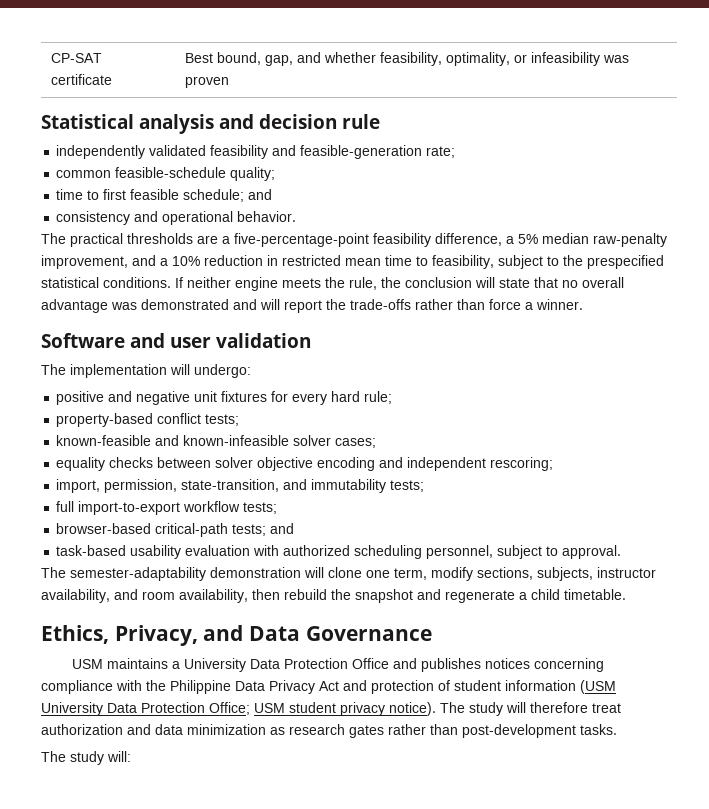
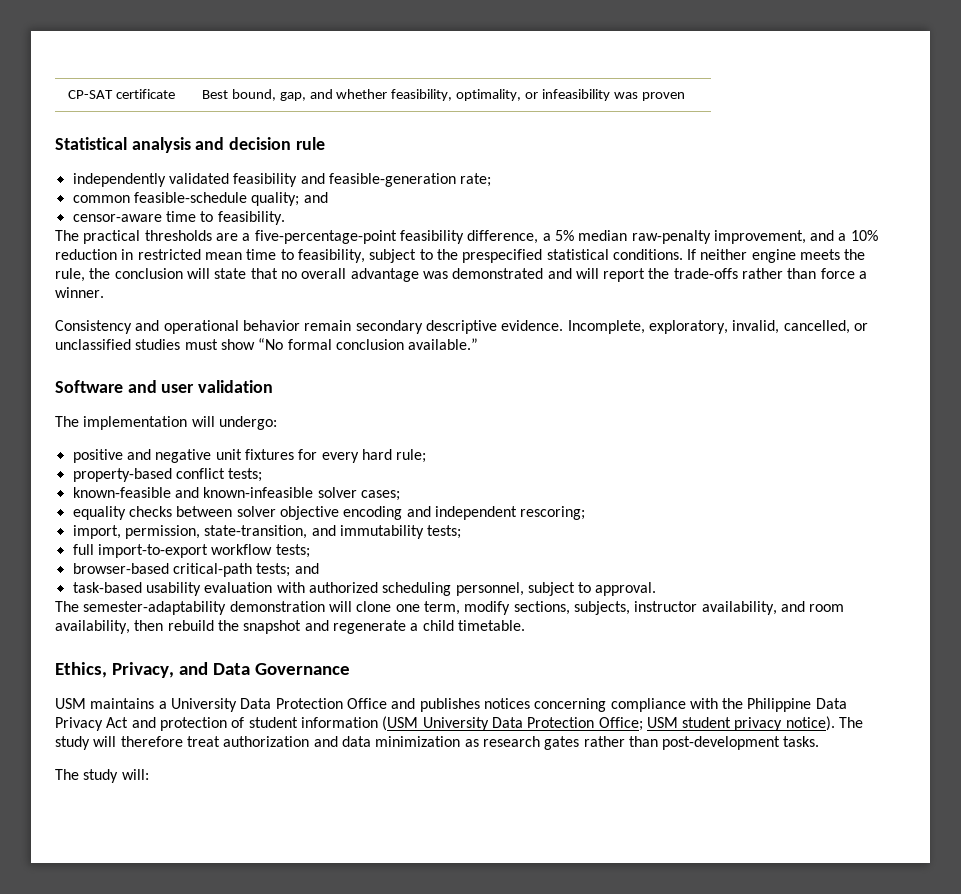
[56,189,273,202] [56,211,297,225] // time to first feasible schedule; and // consistency and operational behavior. -> [303,192,328,203] [72,211,285,225] and // censor-aware time to feasibility.
(583, 304) none -> [55,320,868,334] [55,338,479,350] // Consistency and operational behavior remain secondary descriptive evidence. Incomplete, exploratory, invalid, cancelled, or unclassified studies must show “No formal conclusion available.”

